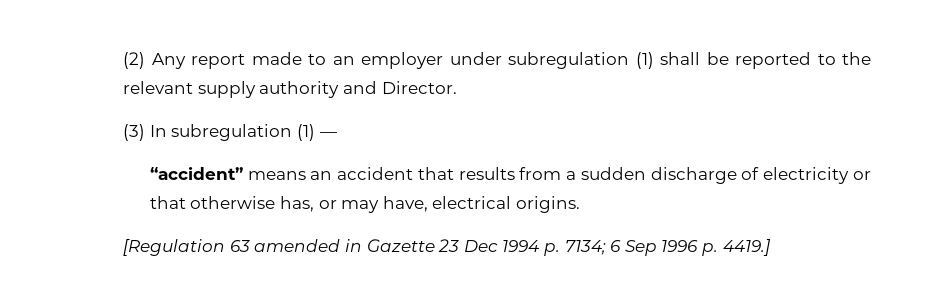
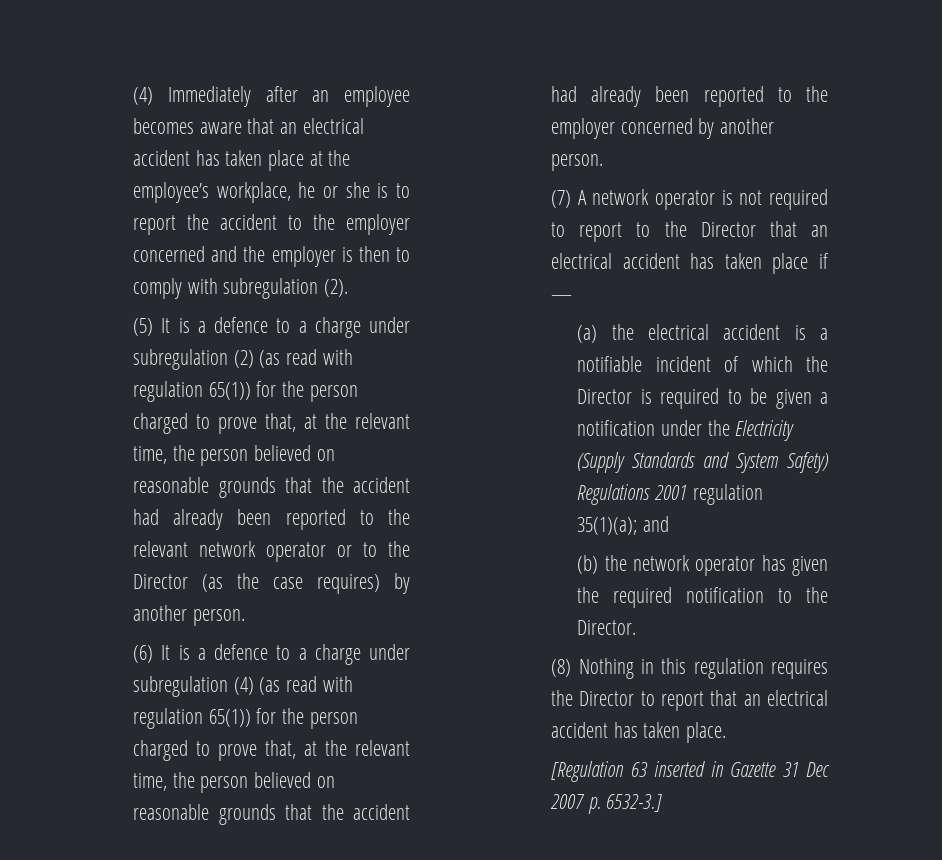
[123,52,871,69] [123,81,457,98] [123,124,337,141] [149,167,871,184] [149,196,581,213] (2) Any report made to an employer under subregulation (1) shall be reported to the relevant supply authority and Director. // (3) In subregulation (1) — // “accident” means an accident that results from a sudden discharge of electricity or that otherwise has, or may have, electrical origins. -> [133,86,410,107] [133,118,364,134] [133,150,351,171] [133,182,410,203] [133,214,410,235] [133,246,410,267] [133,278,349,299] [133,317,410,338] [133,349,353,370] [133,381,358,402] [133,413,410,434] [133,445,335,466] [133,477,410,498] [133,509,410,530] [133,541,410,562] [133,573,410,594] [133,605,245,626] [133,644,410,665] [133,676,353,697] [133,708,358,729] [133,740,410,761] [133,772,335,793] [133,804,410,825] [551,86,828,107] [551,118,775,139] [551,154,604,171] [551,189,828,210] [551,221,828,242] [551,253,829,274] [551,295,573,301] [577,324,828,343] [577,356,828,372] [577,388,828,409] [577,420,795,441] [577,452,829,473] [577,484,763,505] [577,516,670,535] [577,555,828,576] [577,587,828,608] [577,620,637,635] [551,658,828,679] [551,690,828,711] [551,722,727,743] (4) Immediately after an employee becomes aware that an electrical accident has taken place at the employee’s workplace, he or she is to report the accident to the employer concerned and the employer is then to comply with subregulation (2). // (5) It is a defence to a charge under subregulation (2) (as read with regulation 65(1)) for the person charged to prove that, at the relevant time, the person believed on reasonable grounds that the accident had already been reported to the relevant network operator or to the Director (as the case requires) by another person. // (6) It is a defence to a charge under subregulation (4) (as read with regulation 65(1)) for the person charged to prove that, at the relevant time, the person believed on reasonable grounds that the accident had already been reported to the employer concerned by another person. // (7) A network operator is not required to report to the Director that an electrical accident has taken place if — // (a) the electrical accident is a notifiable incident of which the Director is required to be given a notification under the Electricity (Supply Standards and System Safety) Regulations 2001 regulation 35(1)(a); and // (b) the network operator has given the required notification to the Director. // (8) Nothing in this regulation requires the Director to report that an electrical accident has taken place.
[254,239,341,252] amended -> [654,761,706,777] inserted
[438,239,771,256] 23 Dec 1994 p. 7134; 6 Sep 1996 p. 4419.] -> [782,762,830,777] [550,794,663,814] 31 Dec 2007 p. 6532-3.]

